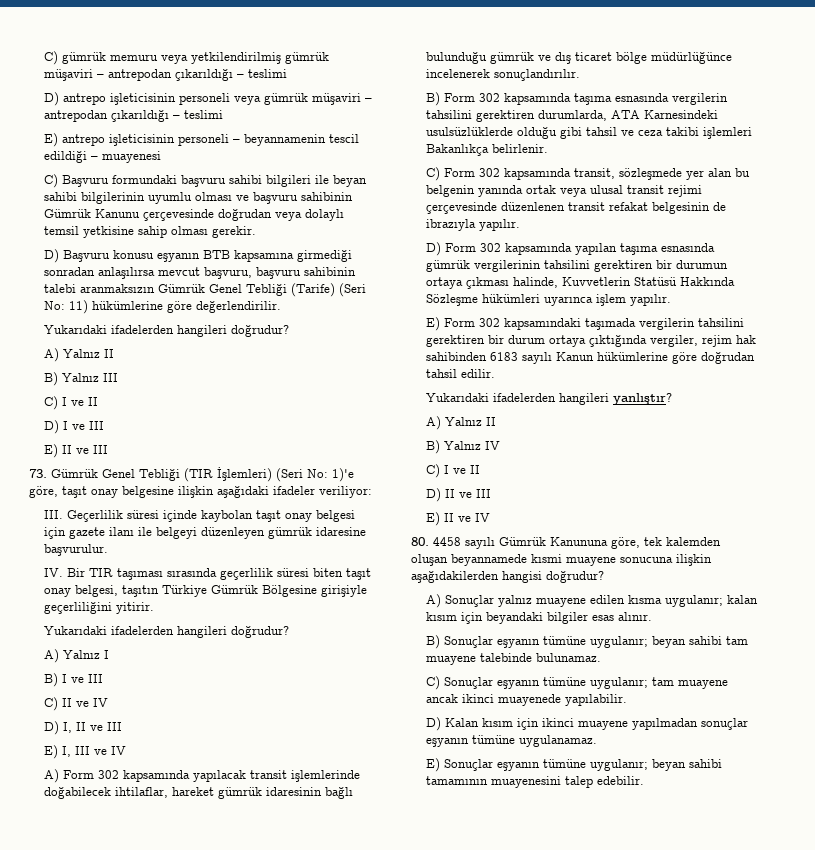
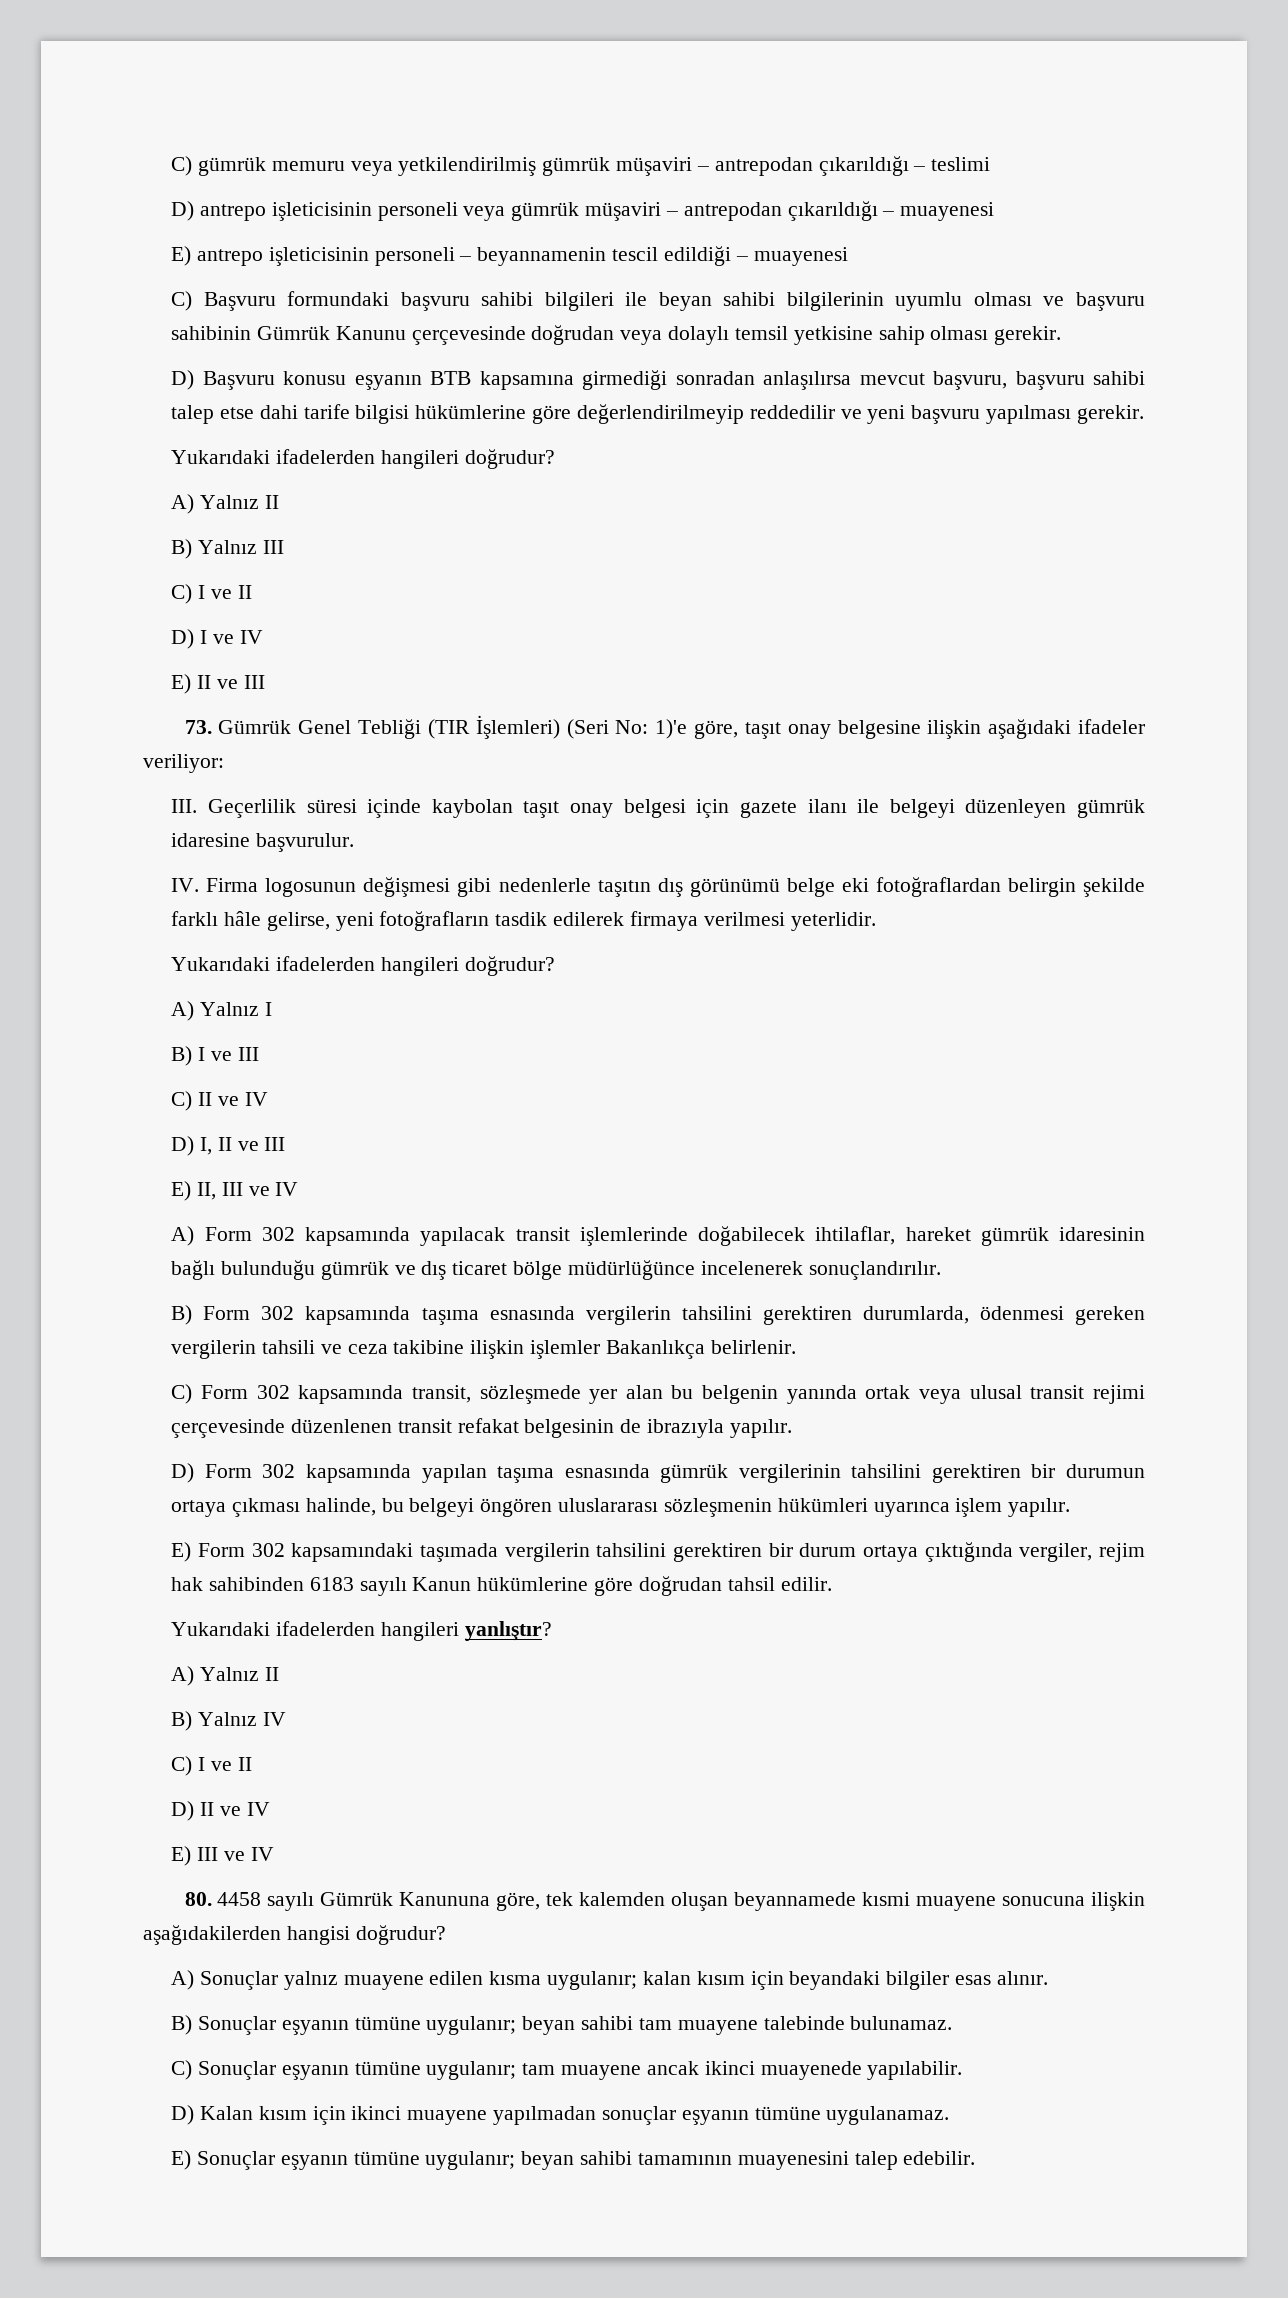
[183,110,223,119] teslimi -> [900,202,995,221] muayenesi
[303,267,356,276] [43,283,366,297] [43,300,281,314] sahibinin talebi aranmaksızın Gümrük Genel Tebliği (Tarife) (Seri No: 11) hükümlerine göre değerlendirilir. -> [1092,371,1145,385] [171,404,1144,424] sahibi talep etse dahi tarife bilgisi hükümlerine göre değerlendirilmeyip reddedilir ve yeni başvuru yapılması gerekir.
[88,421,104,430] III -> [239,630,263,644] IV
[66,568,371,580] [43,585,367,597] [43,602,154,614] Bir TIR taşıması sırasında geçerlilik süresi biten taşıt onay belgesi, taşıtın Türkiye Gümrük Bölgesine girişiyle geçerliliğini yitirir. -> [206,877,1145,897] [171,911,876,931] Firma logosunun değişmesi gibi nedenlerle taşıtın dış görünümü belge eki fotoğraflardan belirgin şekilde farklı hâle gelirse, yeni fotoğrafların tasdik edilerek firmaya verilmesi yeterlidir.
[61,746,71,757] I, -> [197,1182,217,1200] II,
[610,110,718,119] [425,127,752,139] ATA Karnesindeki usulsüzlüklerde olduğu gibi tahsil ve ceza takibi işlemleri -> [979,1306,1145,1325] [171,1340,601,1359] ödenmesi gereken vergilerin tahsili ve ceza takibine ilişkin işlemler
[561,277,735,286] [425,294,478,306] Kuvvetlerin Statüsü Hakkında Sözleşme -> [381,1498,772,1517] bu belgeyi öngören uluslararası sözleşmenin
[475,489,491,498] [425,512,454,526] III // E) II -> [246,1802,270,1816] [171,1846,219,1866] IV // E) III

